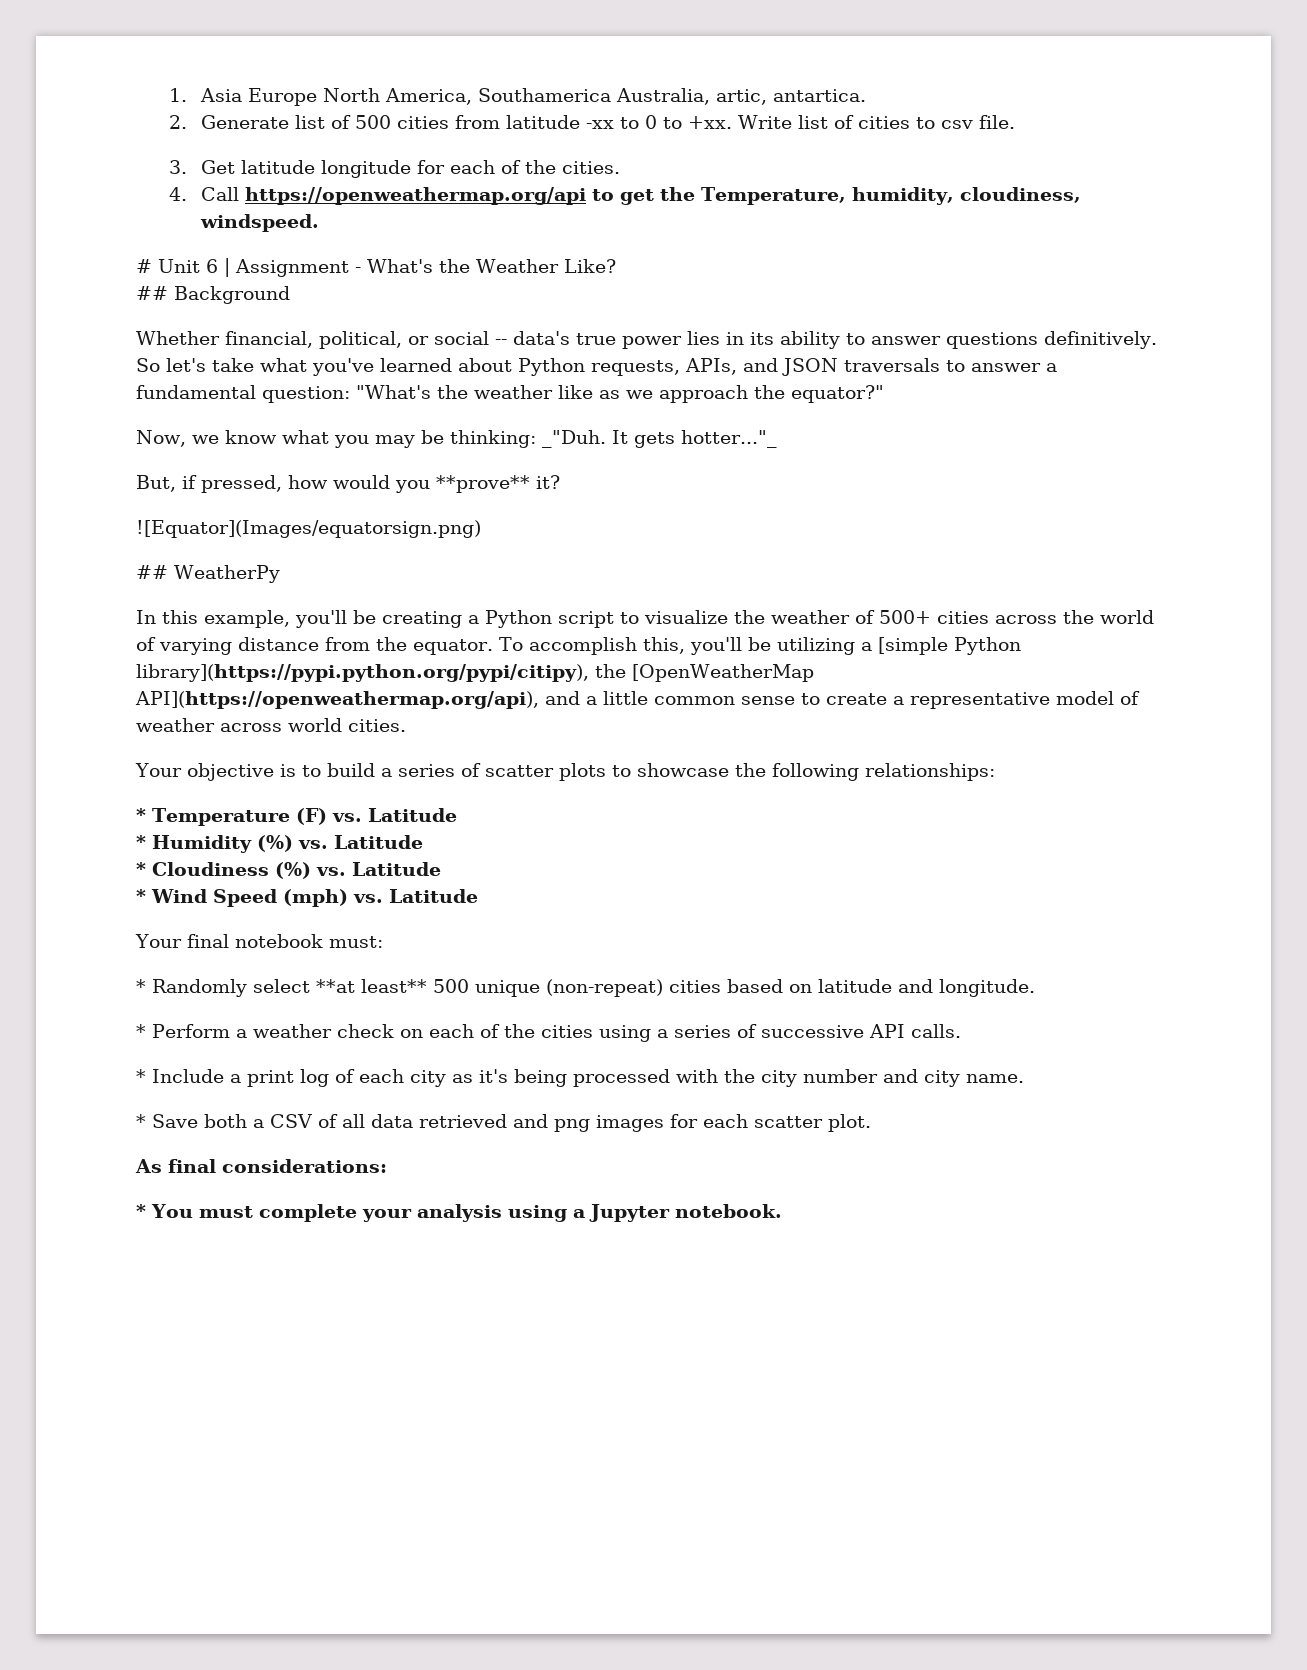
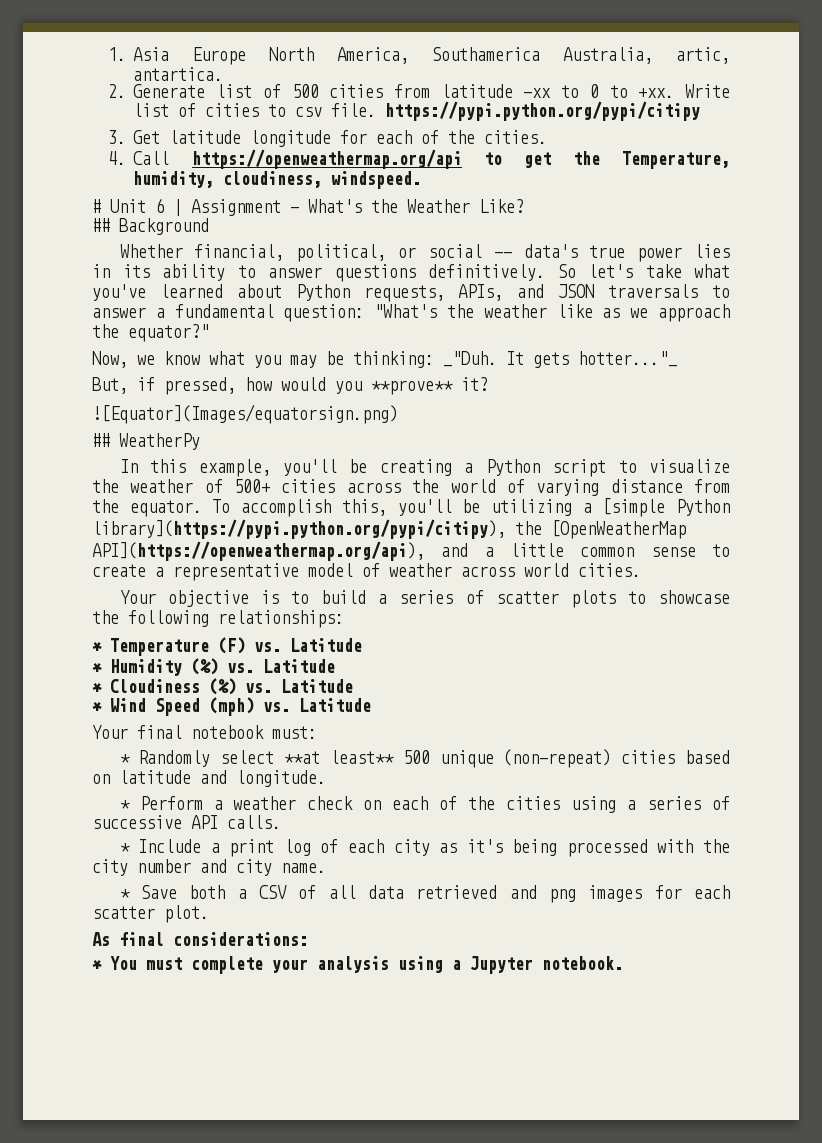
(1016, 122) none -> [385,101,701,121] https://pypi.python.org/pypi/citipy

